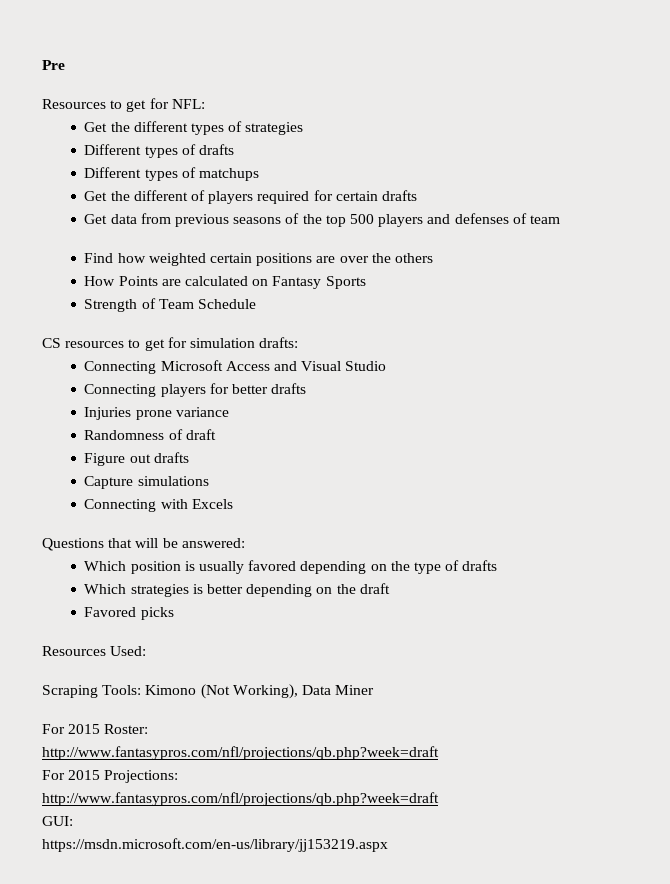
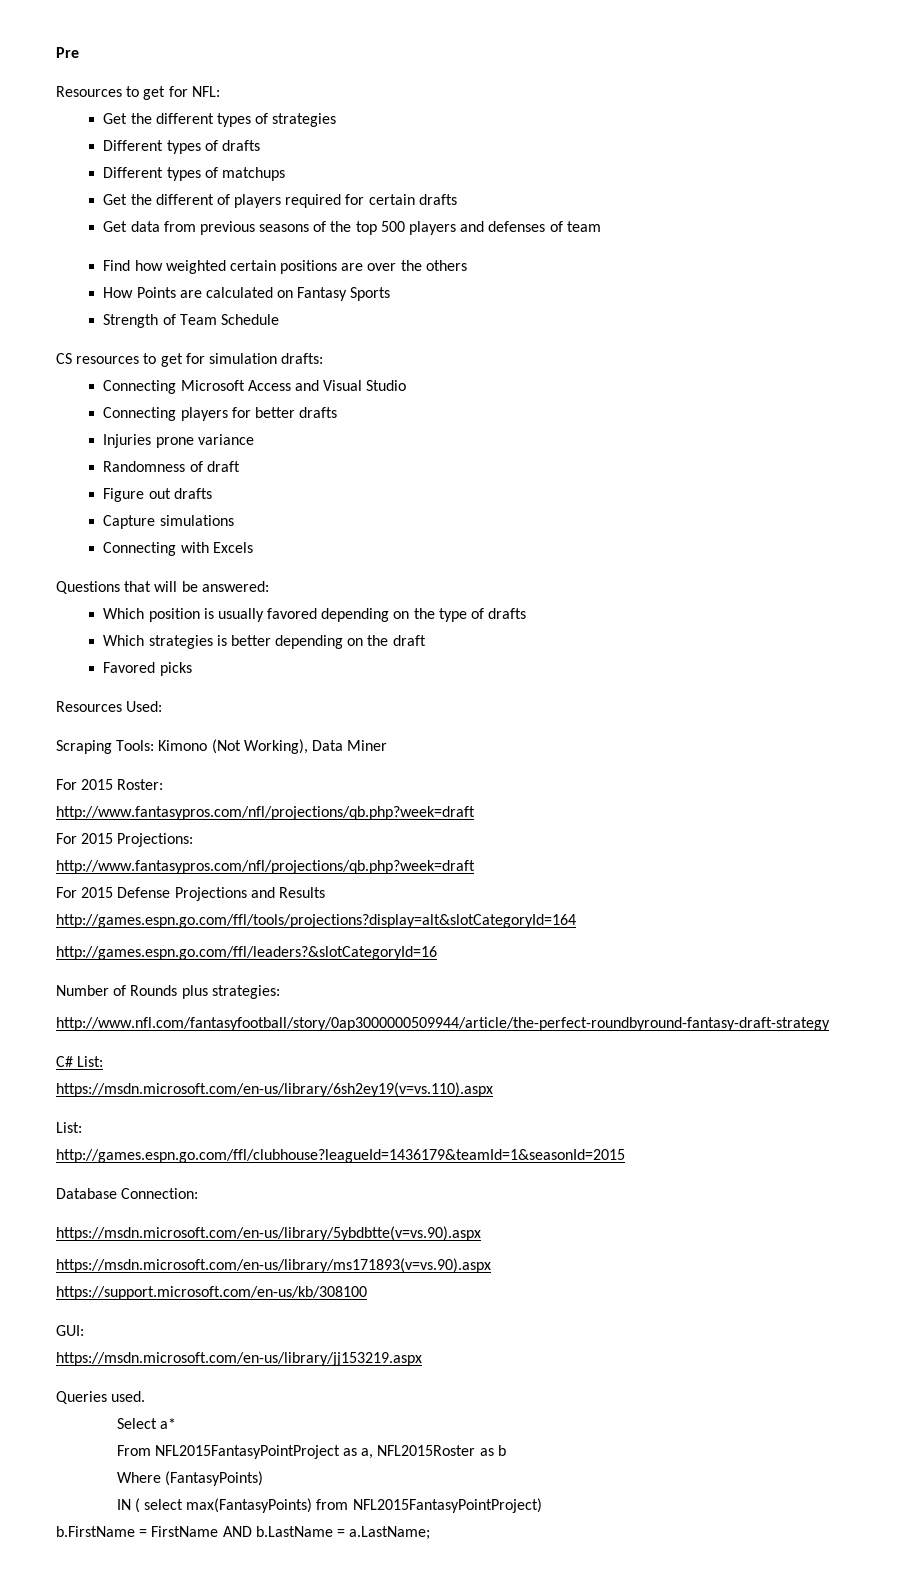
[42,816,73,826] [42,838,388,852] GUI: // https://msdn.microsoft.com/en-us/library/jj153219.aspx -> [56,887,325,901] [56,914,576,928] [56,946,437,960] [56,985,280,999] [56,1017,830,1031] [56,1056,104,1067] [56,1082,493,1097] [56,1122,82,1133] [56,1149,625,1163] [56,1188,199,1199] [56,1226,481,1241] [56,1258,491,1273] [56,1286,367,1300] [56,1325,84,1336] [56,1352,422,1366] [56,1391,146,1404] [116,1418,176,1429] [116,1445,506,1459] [116,1471,263,1486] [116,1498,542,1513] [56,1526,431,1540] For 2015 Defense Projections and Results // http://games.espn.go.com/ffl/tools/projections?display=alt&slotCategoryId=164 // http://games.espn.go.com/ffl/leaders?&slotCategoryId=16 // Number of Rounds plus strategies: // http://www.nfl.com/fantasyfootball/story/0ap3000000509944/article/the-perfect-roundbyround-fantasy-draft-strategy // C# List: // https://msdn.microsoft.com/en-us/library/6sh2ey19(v=vs.110).aspx // List: // http://games.espn.go.com/ffl/clubhouse?leagueId=1436179&teamId=1&seasonId=2015 // Database Connection: // https://msdn.microsoft.com/en-us/library/5ybdbtte(v=vs.90).aspx // https://msdn.microsoft.com/en-us/library/ms171893(v=vs.90).aspx // https://support.microsoft.com/en-us/kb/308100 // GUI: // https://msdn.microsoft.com/en-us/library/jj153219.aspx // Queries used. // Select a* // From NFL2015FantasyPointProject as a, NFL2015Roster as b // Where (FantasyPoints) // IN ( select max(FantasyPoints) from NFL2015FantasyPointProject) // b.FirstName = FirstName AND b.LastName = a.LastName;

